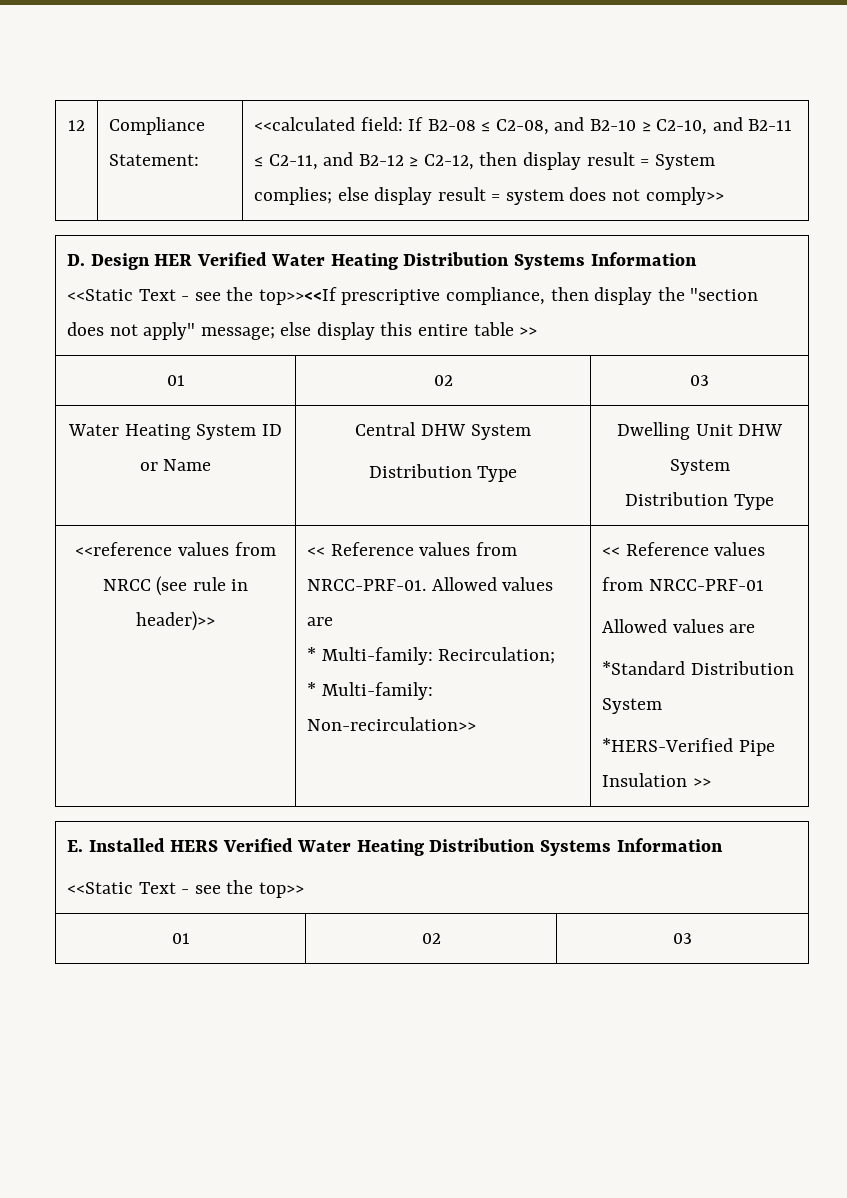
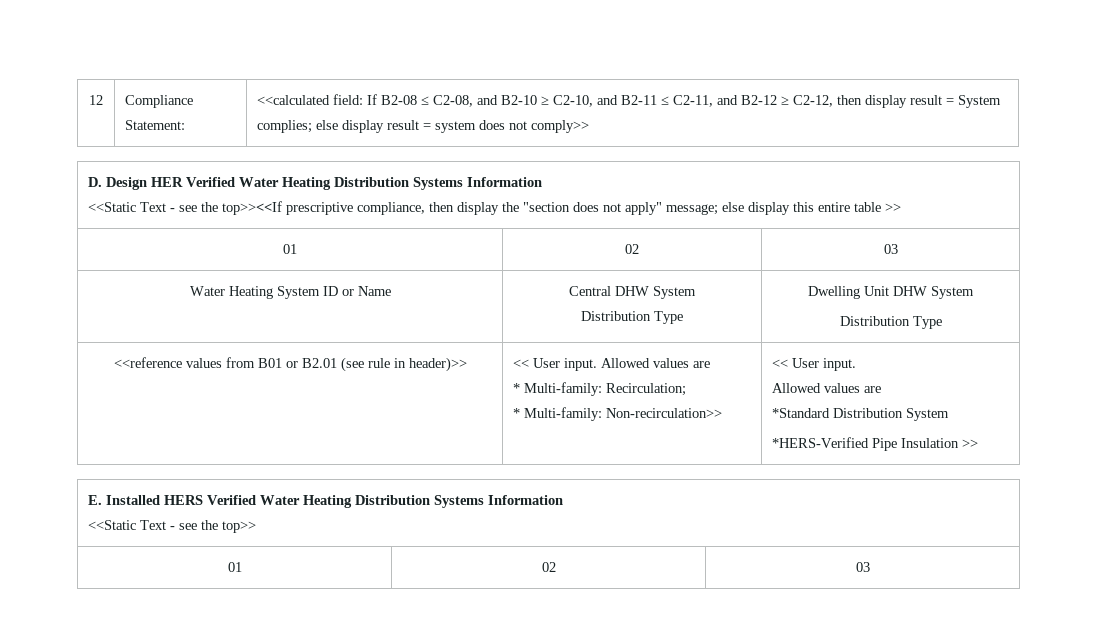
[102,579,151,591] NRCC -> [257,358,337,368] B01 or B2.01
[330,542,517,556] [307,579,427,591] Reference values from NRCC-PRF-01. -> [533,358,598,371] User input.
[625,542,766,556] [602,577,764,591] Reference values from NRCC-PRF-01 -> [792,358,857,371] User input.

